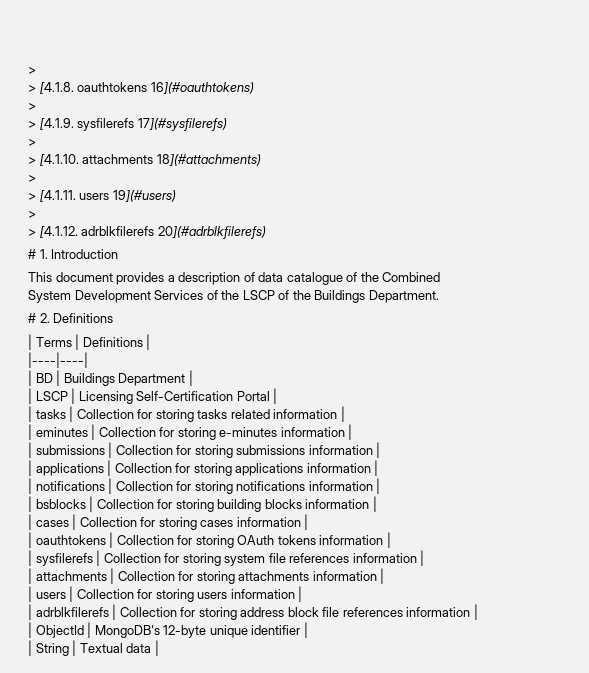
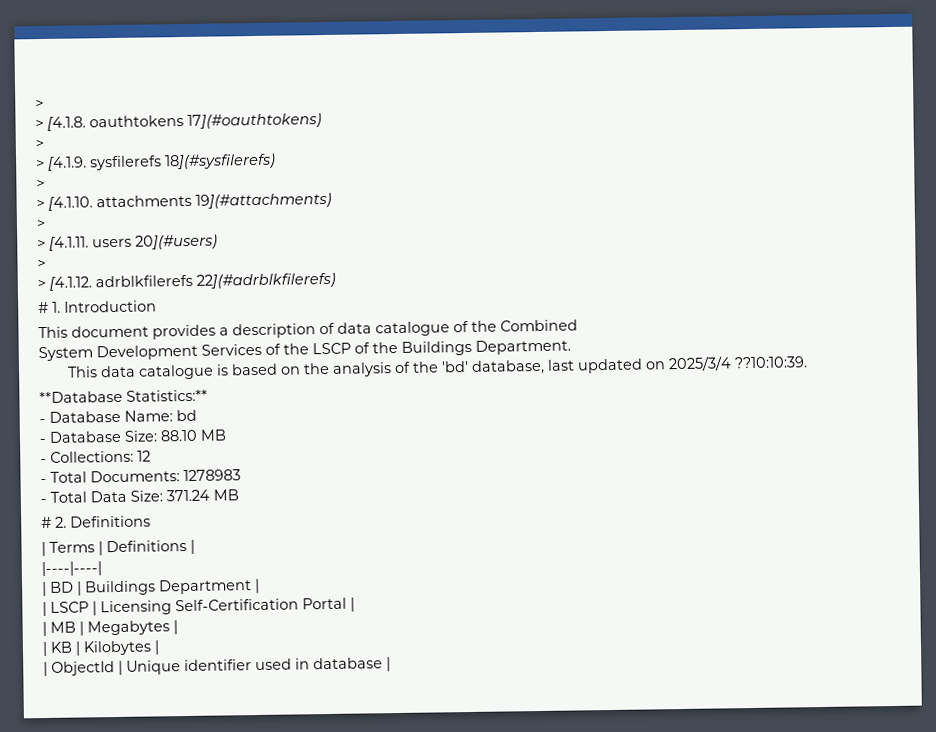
[150,82,254,94] 16](#oauthtokens) -> [187,113,322,129] 17](#oauthtokens)
[137,118,227,131] 17](#sysfilerefs) -> [164,153,276,170] 18](#sysfilerefs)
[156,154,261,166] 18](#attachments) -> [195,192,332,209] 19](#attachments)
[112,190,176,202] 19](#users) -> [135,234,218,250] 20](#users)
[157,226,266,239] 20](#adrblkfilerefs) -> [196,272,336,289] 22](#adrblkfilerefs)
(439, 296) none -> [66,356,808,380] [39,389,208,404] [39,409,197,424] [39,429,227,444] [40,450,151,464] [40,469,241,484] [40,489,239,504] // This data catalogue is based on the analysis of the 'bd' database, last updated on 2025/3/4 ??10:10:39. // **Database Statistics:** // - Database Name: bd // - Database Size: 88.10 MB // - Collections: 12 // - Total Documents: 1278983 // - Total Data Size: 371.24 MB
[35,406,345,422] [28,424,353,440] [28,442,381,458] [28,460,379,476] [28,478,381,494] [28,496,377,512] [28,514,309,530] [28,532,391,548] [28,550,425,566] [28,568,385,584] [28,586,303,602] [28,604,478,620] [28,622,308,638] [28,640,152,656] tasks | Collection for storing tasks related information | // | eminutes | Collection for storing e-minutes information | // | submissions | Collection for storing submissions information | // | applications | Collection for storing applications information | // | notifications | Collection for storing notifications information | // | bsblocks | Collection for storing building blocks information | // | cases | Collection for storing cases information | // | oauthtokens | Collection for storing OAuth tokens information | // | sysfilerefs | Collection for storing system file references information | // | attachments | Collection for storing attachments information | // | users | Collection for storing users information | // | adrblkfilerefs | Collection for storing address block file references information | // | ObjectId | MongoDB's 12-byte unique identifier | // | String | Textual data -> [50,620,178,636] [42,640,160,657] [43,657,383,677] MB | Megabytes | // | KB | Kilobytes | // | ObjectId | Unique identifier used in database

